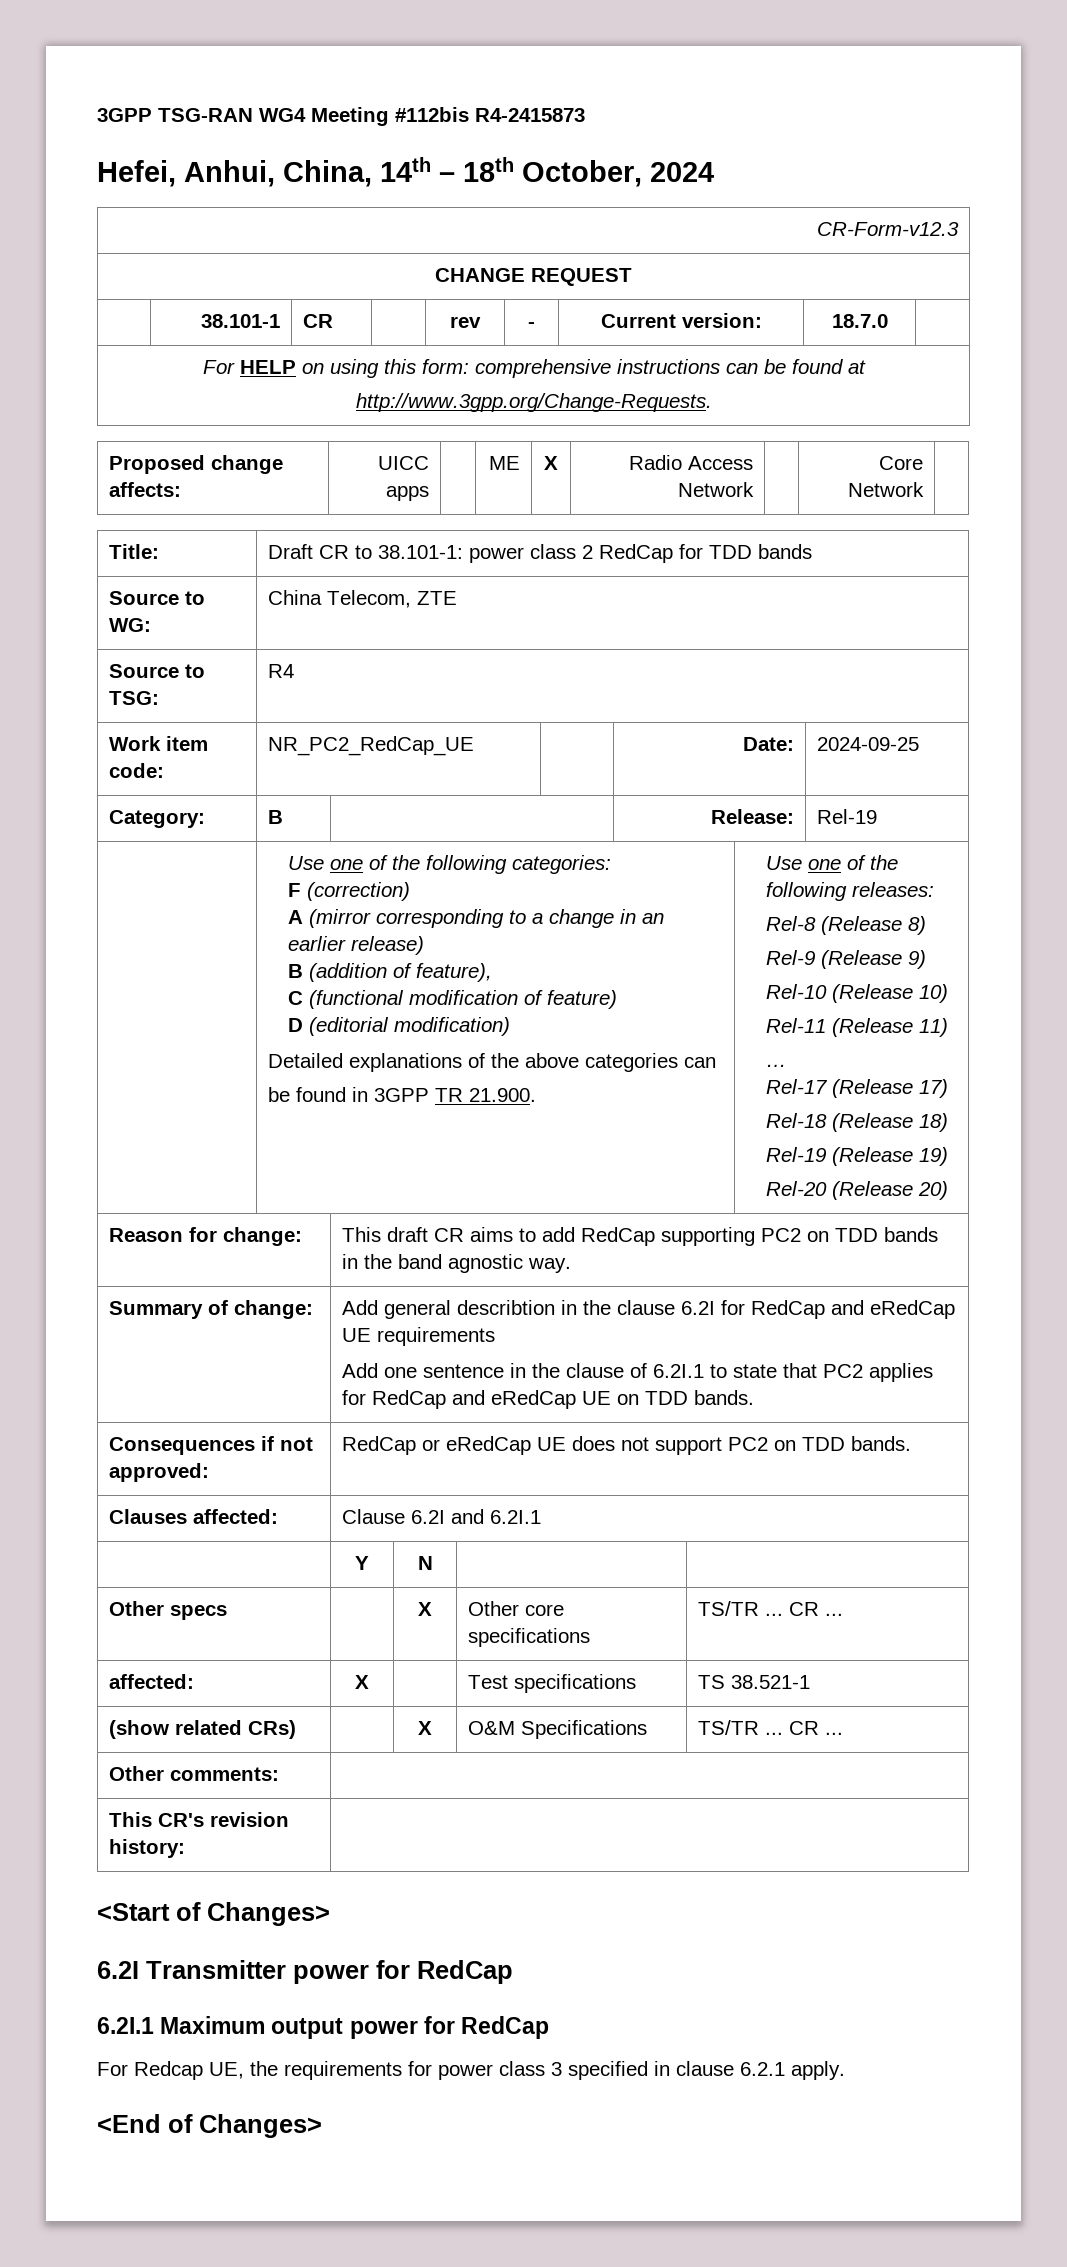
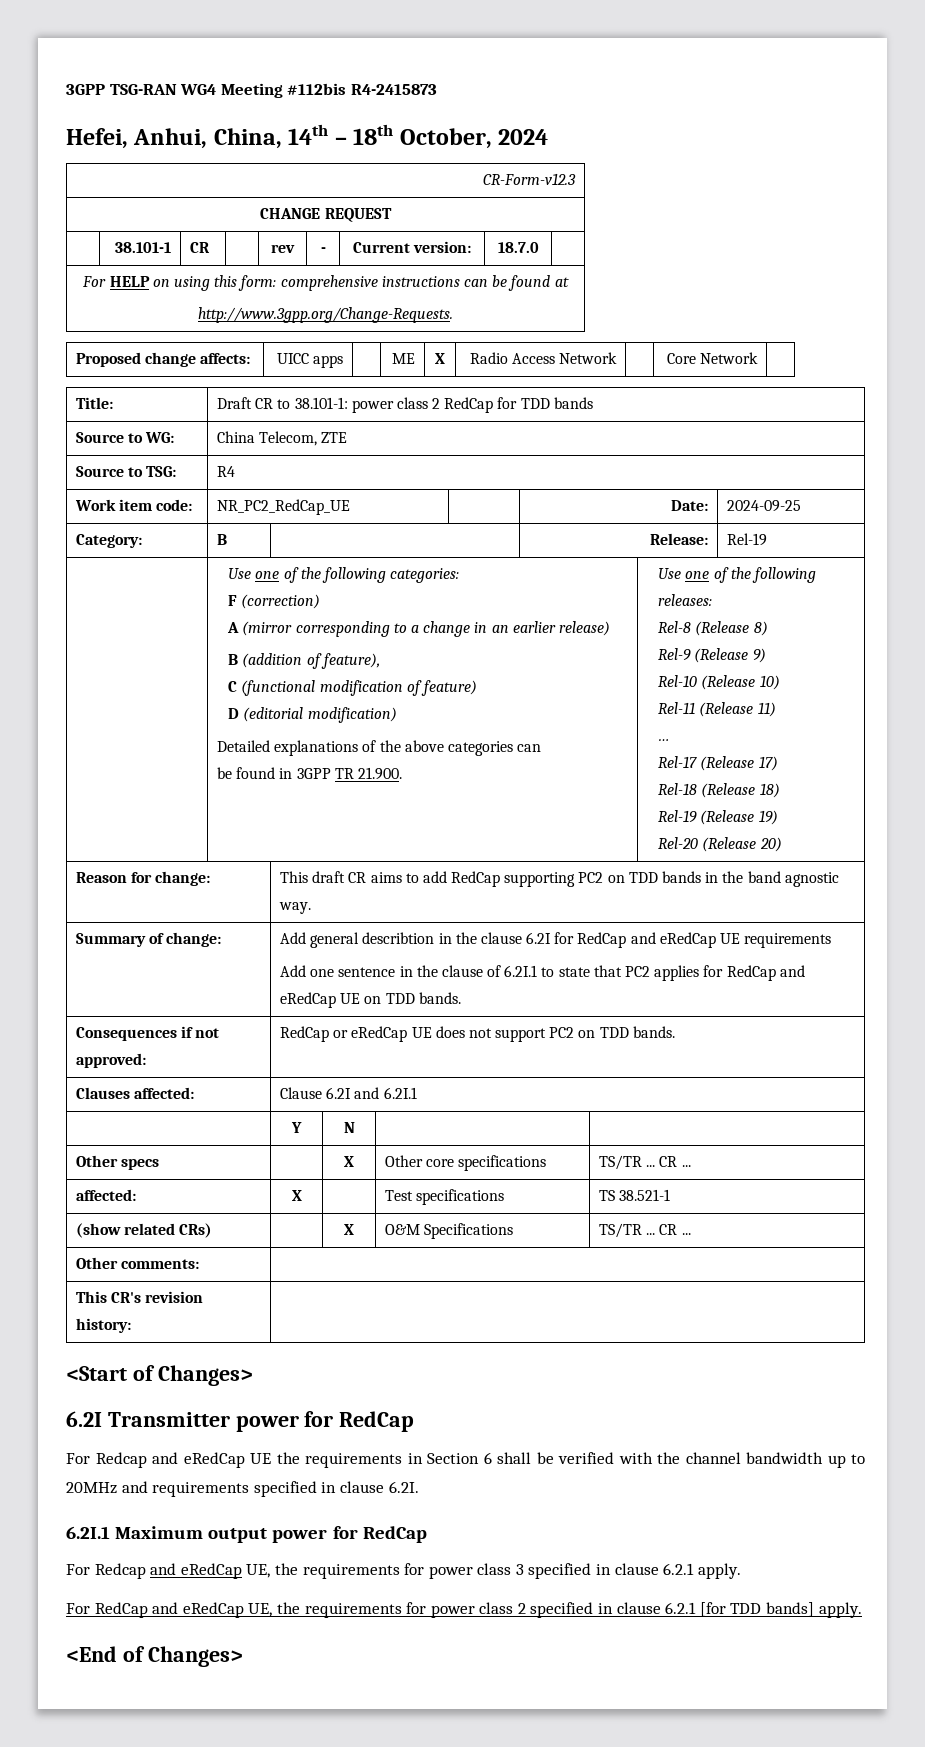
(513, 1972) none -> [66,1452,865,1468] [66,1481,419,1497] // For Redcap and eRedCap UE the requirements in Section 6 shall be verified with the channel bandwidth up to 20MHz and requirements specified in clause 6.2I.
(203, 2070) none -> [150,1563,242,1579] and eRedCap
(845, 2070) none -> [66,1602,862,1618] // For RedCap and eRedCap UE, the requirements for power class 2 specified in clause 6.2.1 [for TDD bands] apply.

